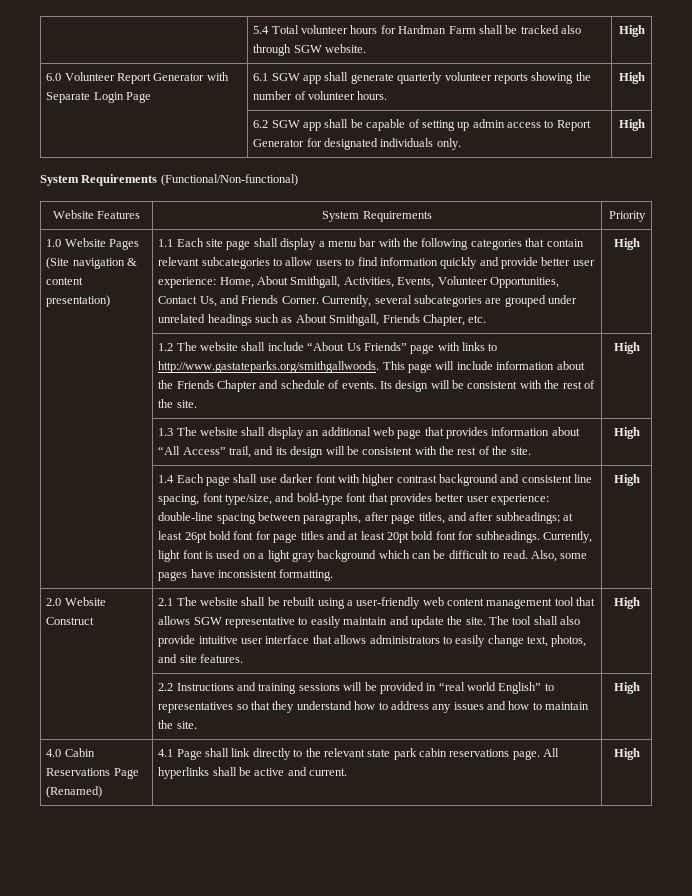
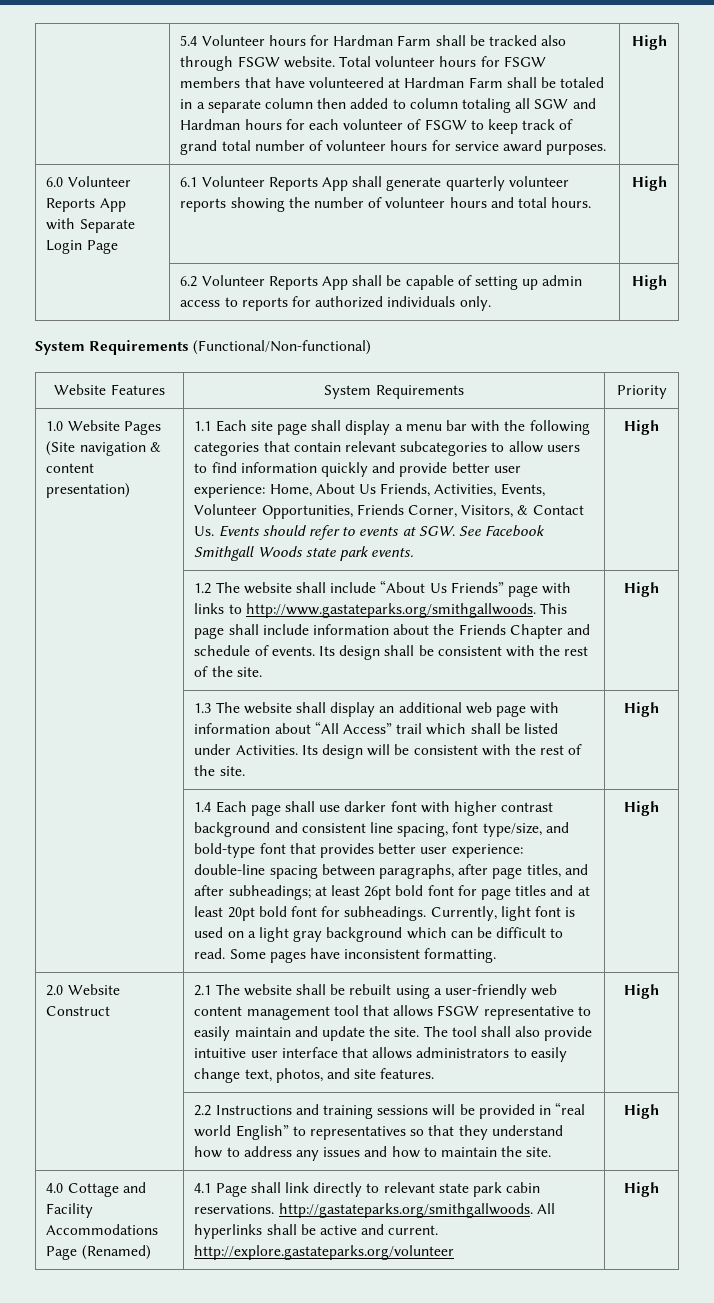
[271,25,349,34] Total volunteer -> [201,35,265,46] Volunteer
[293,44,367,53] SGW website. -> [237,56,546,68] [180,77,605,88] [180,98,596,113] [180,119,574,134] [180,140,607,155] FSGW website. Total volunteer hours for FSGW members that have volunteered at Hardman Farm shall be totaled in a separate column then added to column totaling all SGW and Hardman hours for each volunteer of FSGW to keep track of grand total number of volunteer hours for service award purposes.
[117,73,205,84] Report Generator -> [46,198,126,212] Reports App
[271,73,322,84] SGW app -> [201,176,349,191] Volunteer Reports App
(356, 95) none -> [449,197,547,208] hours and total
[271,120,322,131] SGW app -> [201,275,349,290] Volunteer Reports App
[556,120,591,131] [253,138,379,150] Report Generator for designated -> [241,296,384,311] reports for authorized
[290,276,341,288] Smithgall, -> [359,483,431,497] Us Friends,
[158,295,578,307] [158,314,487,326] Contact Us, and Friends Corner. Currently, several subcategories are grouped under unrelated headings such as About Smithgall, Friends Chapter, etc. -> [356,504,584,518] [194,525,546,540] [194,546,414,561] Friends Corner, Visitors, & Contact Us. Events should refer to events at SGW. See Facebook Smithgall Woods state park events.
[435,361,455,370] will -> [228,624,259,635] shall
[430,380,450,389] will -> [384,645,415,656] shall
[424,427,489,439] that provides -> [530,702,560,714] with
[229,446,287,458] trail, and its -> [396,723,558,735] [194,744,318,755] trail which shall be listed under Activities. Its
[530,550,588,562] Also, some -> [229,949,266,959] Some
[193,617,222,625] SGW -> [437,1005,480,1016] FSGW
[64,748,95,757] [46,768,111,776] Cabin Reservations -> [67,1182,146,1197] [46,1203,94,1218] [46,1224,159,1235] Cottage and Facility Accommodations
[305,748,321,757] the -> (380, 1188) none
[449,749,540,760] reservations page. -> [194,1203,533,1218] reservations. http://gastateparks.org/smithgallwoods.
(348, 772) none -> [194,1245,455,1260] http://explore.gastateparks.org/volunteer

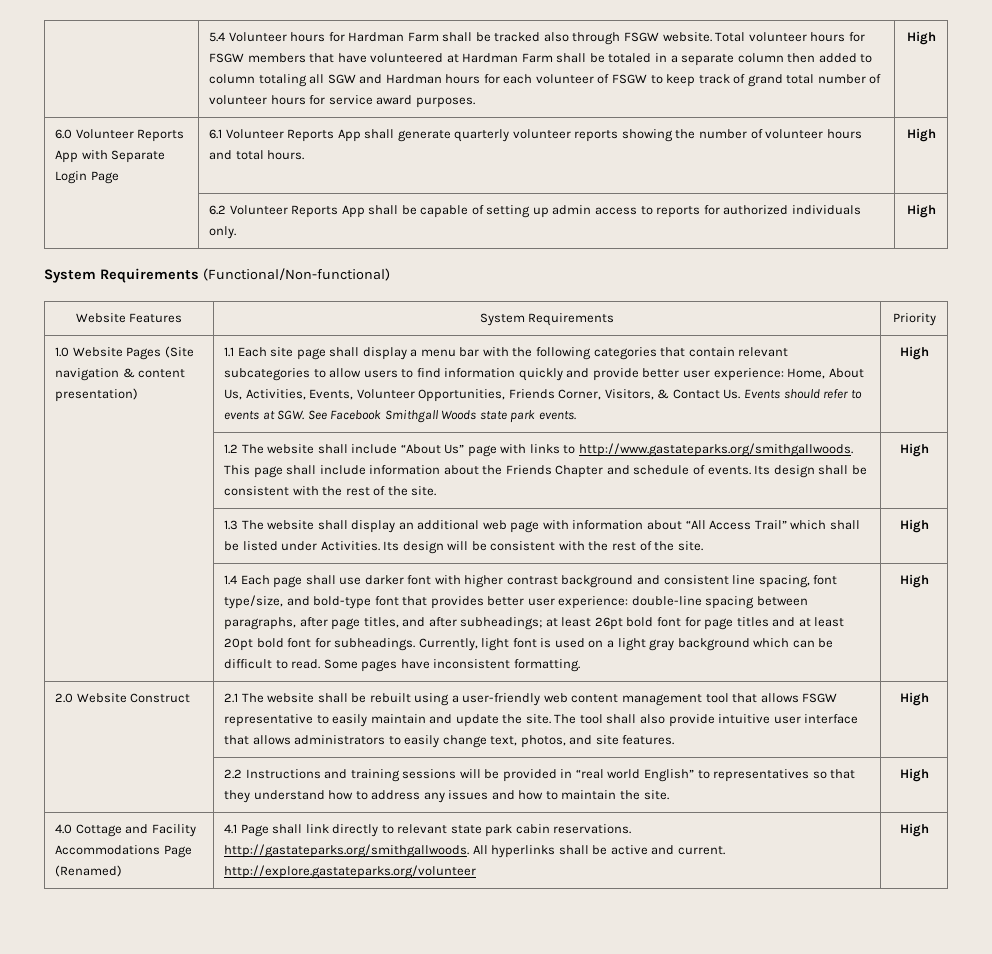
[359,483,431,497] Us Friends, -> [224,389,243,400] Us,
[429,582,504,593] Us Friends” -> [444,444,465,454] Us”
[343,723,423,734] Access” trail -> [709,520,787,530] Access Trail”

